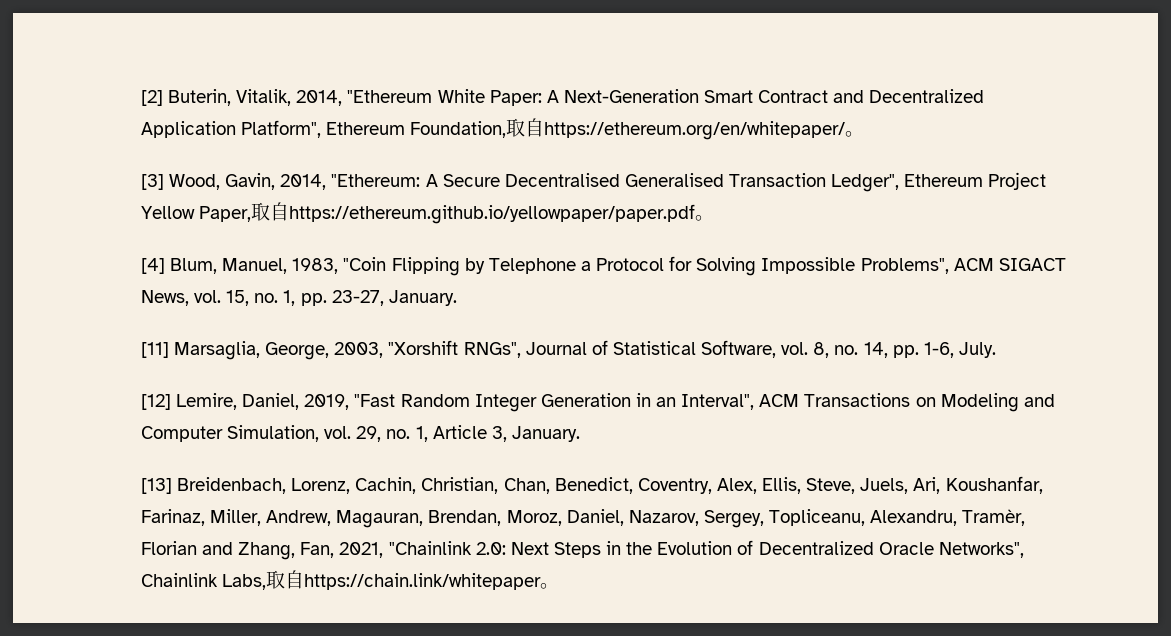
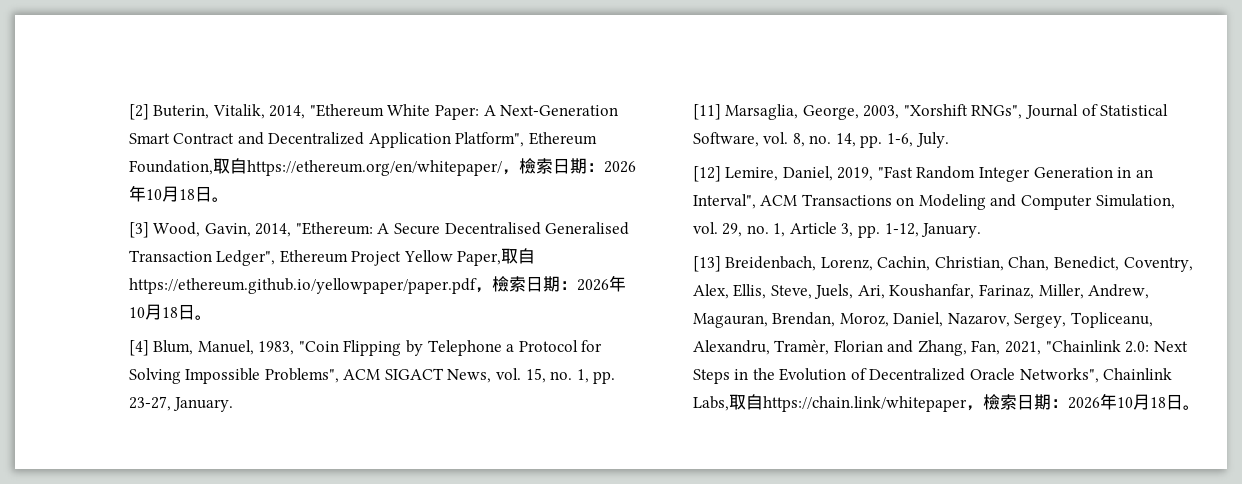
(846, 130) none -> [501,158,636,175] [128,185,212,202] ，檢索日期：2026年10月18日
(696, 214) none -> [474,275,626,293] [128,304,195,320] ，檢索日期：2026年10月18日
(507, 434) none -> [858,223,919,238] pp. 1-12,
(542, 581) none -> [965,393,1183,411] ，檢索日期：2026年10月18日

